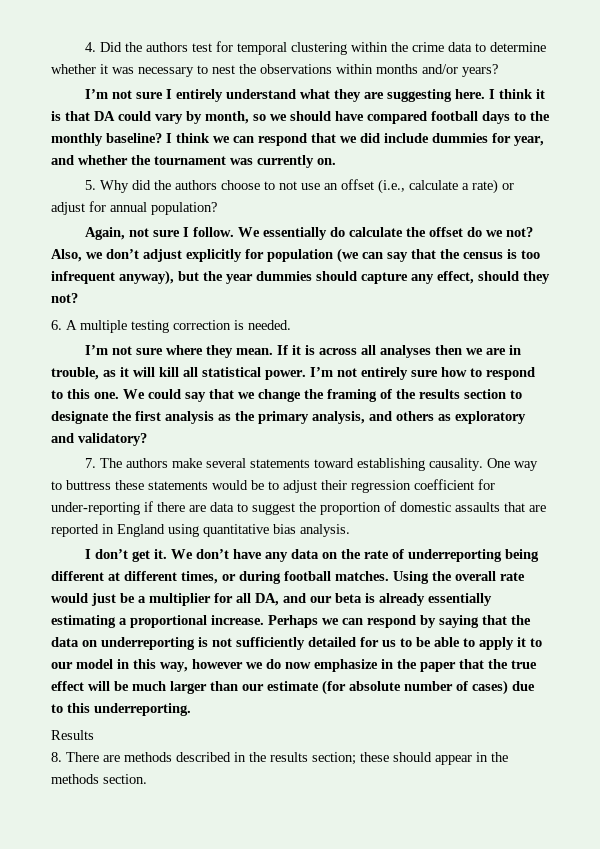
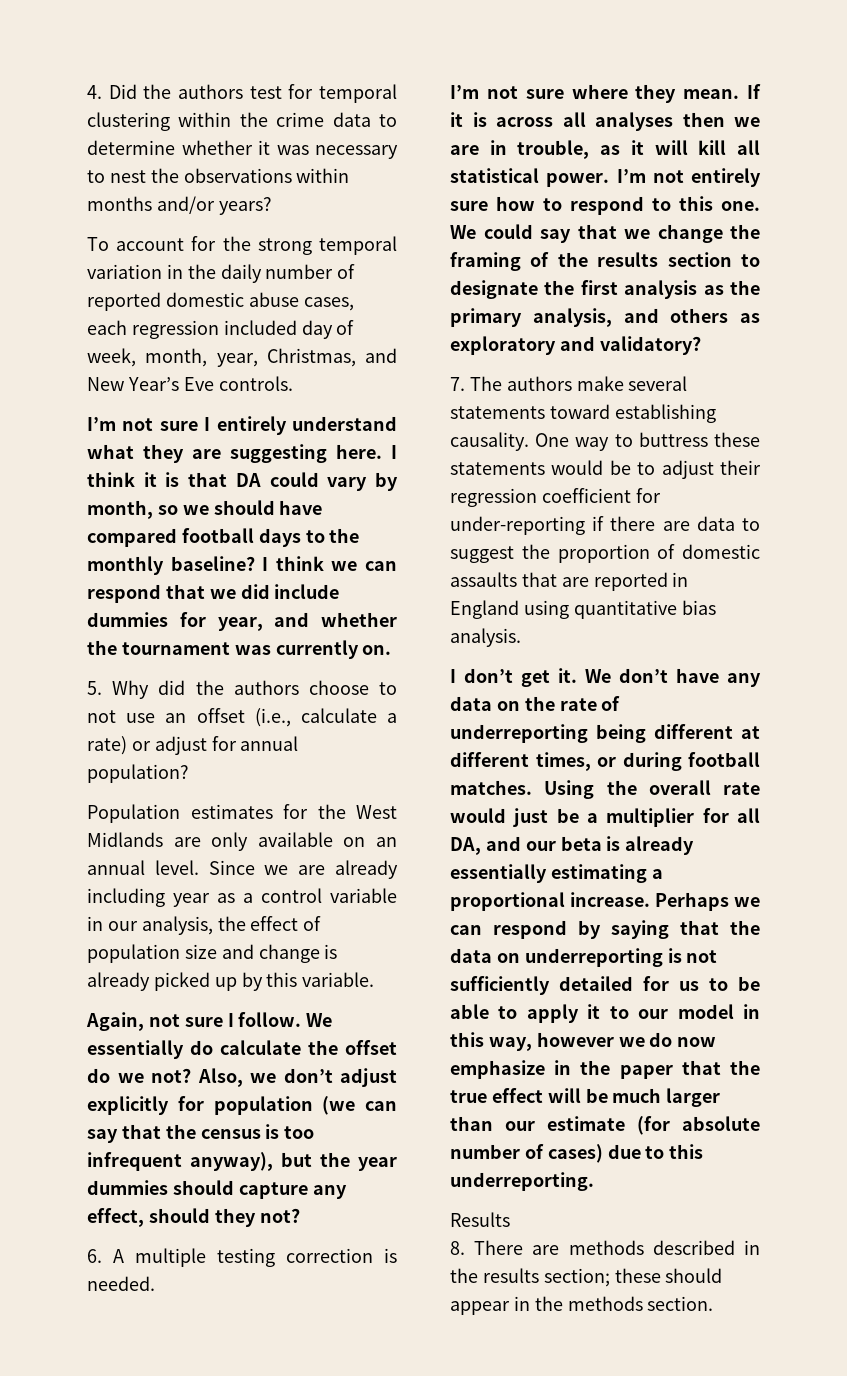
(498, 70) none -> [87,236,397,255] [87,264,356,283] [87,292,354,311] [87,320,355,339] [87,348,397,367] [87,376,293,391] // To account for the strong temporal variation in the daily number of reported domestic abuse cases, each regression included day of week, month, year, Christmas, and New Year’s Eve controls.
(217, 208) none -> [87,804,397,823] [87,832,397,851] [87,860,398,879] [87,888,397,907] [87,916,322,935] [87,944,338,963] [87,972,375,991] // Population estimates for the West Midlands are only available on an annual level. Since we are already including year as a control variable in our analysis, the effect of population size and change is already picked up by this variable.

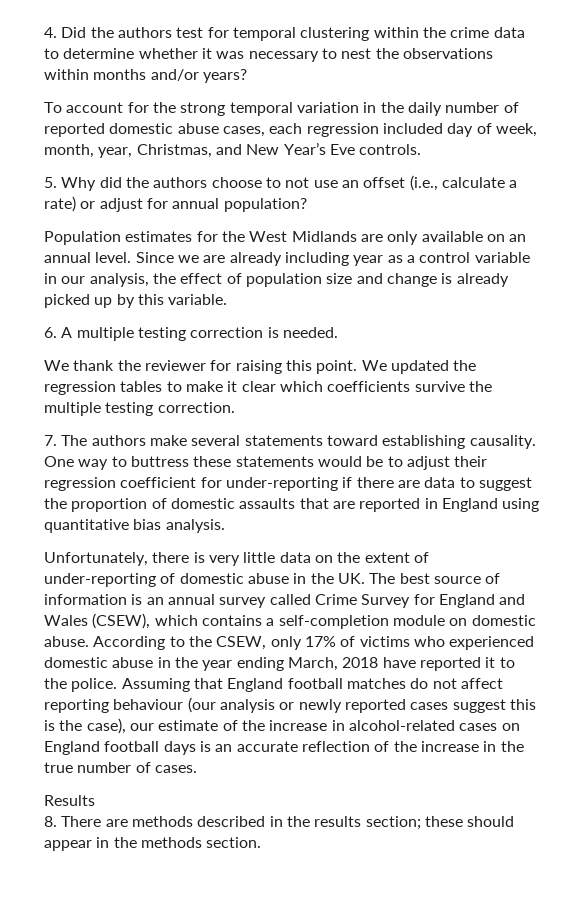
[87,416,397,435] [87,444,397,463] [87,472,399,491] [87,500,323,519] [87,528,360,547] [87,556,397,575] [87,584,340,603] [87,612,397,631] [87,640,392,659] // I’m not sure I entirely understand what they are suggesting here. I think it is that DA could vary by month, so we should have compared football days to the monthly baseline? I think we can respond that we did include dummies for year, and whether the tournament was currently on. -> (422, 149) none
[86,1012,333,1031] [87,1040,397,1059] [87,1068,397,1087] [87,1096,397,1115] [87,1124,315,1143] [87,1152,397,1171] [87,1180,347,1199] [87,1208,300,1227] // Again, not sure I follow. We essentially do calculate the offset do we not? Also, we don’t adjust explicitly for population (we can say that the census is too infrequent anyway), but the year dummies should capture any effect, should they not? -> (228, 299) none
[450,84,761,103] [450,112,760,131] [450,140,760,159] [450,168,761,187] [450,196,760,215] [450,224,760,243] [450,252,760,271] [450,280,760,299] [450,308,760,327] [450,336,701,355] I’m not sure where they mean. If it is across all analyses then we are in trouble, as it will kill all statistical power. I’m not entirely sure how to respond to this one. We could say that we change the framing of the results section to designate the first analysis as the primary analysis, and others as exploratory and validatory? -> [44,360,477,374] [44,381,492,395] [44,402,235,416] We thank the reviewer for raising this point. We updated the regression tables to make it clear which coefficients survive the multiple testing correction.
[450,668,761,687] [450,696,621,711] [450,724,760,743] [450,752,760,771] [450,780,760,799] [450,808,760,827] [450,836,695,855] [450,864,663,883] [450,892,760,911] [450,920,760,939] [450,948,718,967] [450,976,760,995] [450,1004,760,1023] [450,1032,717,1051] [450,1060,760,1079] [450,1088,721,1107] [450,1116,760,1135] [450,1144,704,1163] [450,1172,594,1191] I don’t get it. We don’t have any data on the rate of underreporting being different at different times, or during football matches. Using the overall rate would just be a multiplier for all DA, and our beta is already essentially estimating a proportional increase. Perhaps we can respond by saying that the data on underreporting is not sufficiently detailed for us to be able to apply it to our model in this way, however we do now emphasize in the paper that the true effect will be much larger than our estimate (for absolute number of cases) due to this underreporting. -> [44,552,429,566] [44,573,501,587] [44,594,526,608] [44,613,536,629] [44,636,535,650] [44,657,515,671] [44,678,503,692] [44,697,536,713] [44,718,520,734] [44,741,524,755] [44,762,197,773] Unfortunately, there is very little data on the extent of under-reporting of domestic abuse in the UK. The best source of information is an annual survey called Crime Survey for England and Wales (CSEW), which contains a self-completion module on domestic abuse. According to the CSEW, only 17% of victims who experienced domestic abuse in the year ending March, 2018 have reported it to the police. Assuming that England football matches do not affect reporting behaviour (our analysis or newly reported cases suggest this is the case), our estimate of the increase in alcohol-related cases on England football days is an accurate reflection of the increase in the true number of cases.

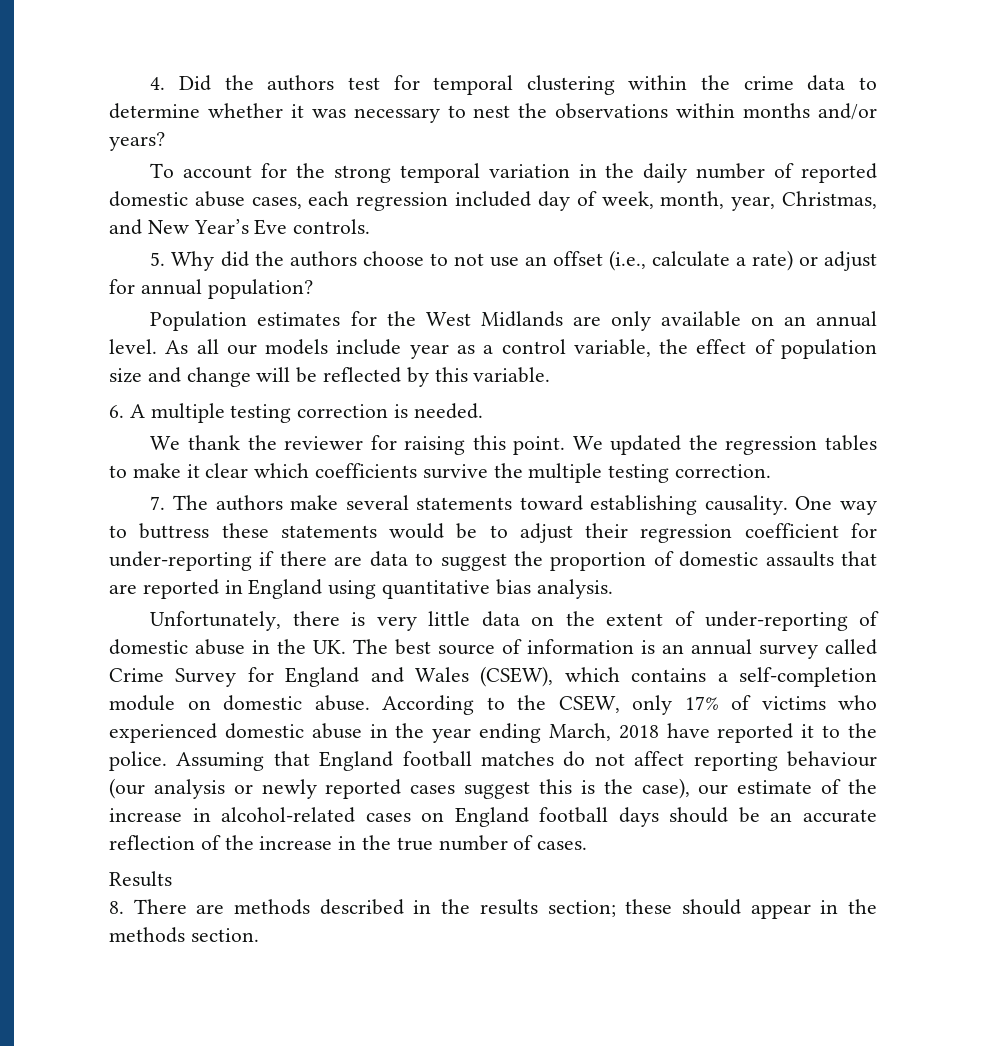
[135,252,530,266] [44,273,149,287] Since we are already including year as a control variable in our analysis, -> [165,339,651,359] As all our models include year as a control variable,
[441,273,509,287] [44,294,113,308] is already picked up -> [256,367,402,383] will be reflected
[199,741,211,752] is -> [669,807,760,823] should be

